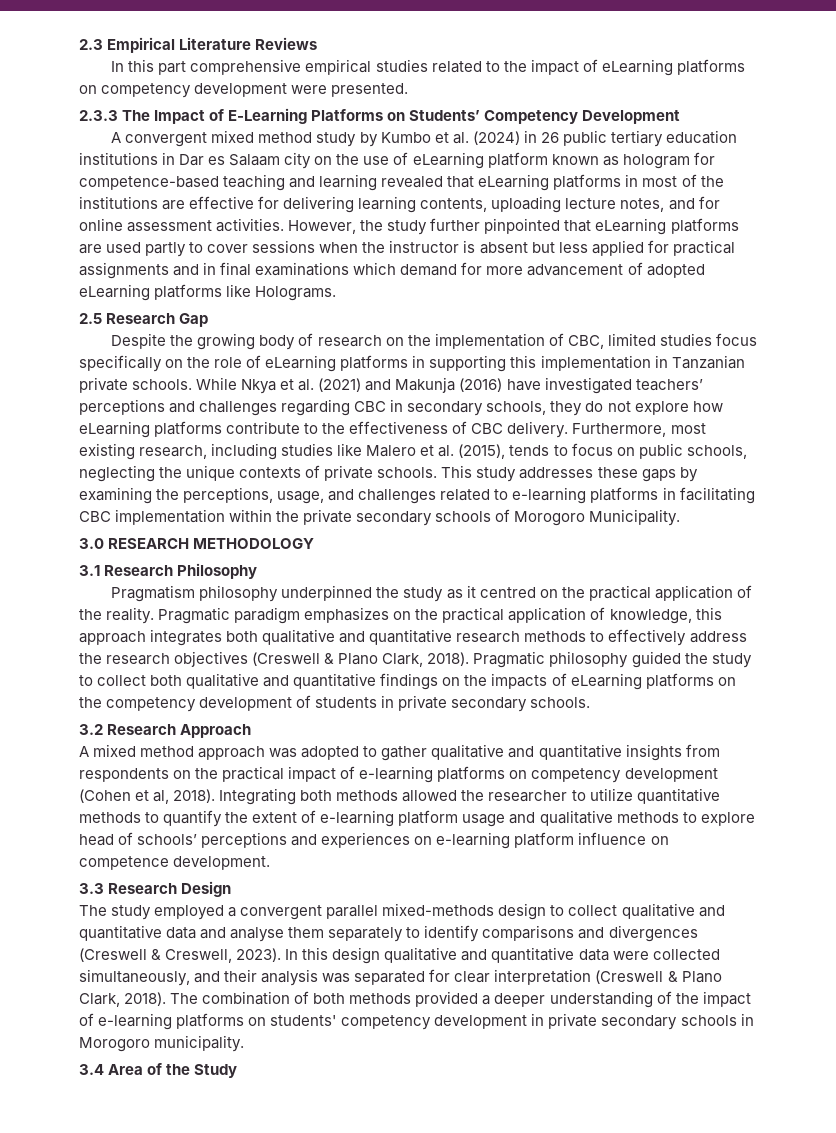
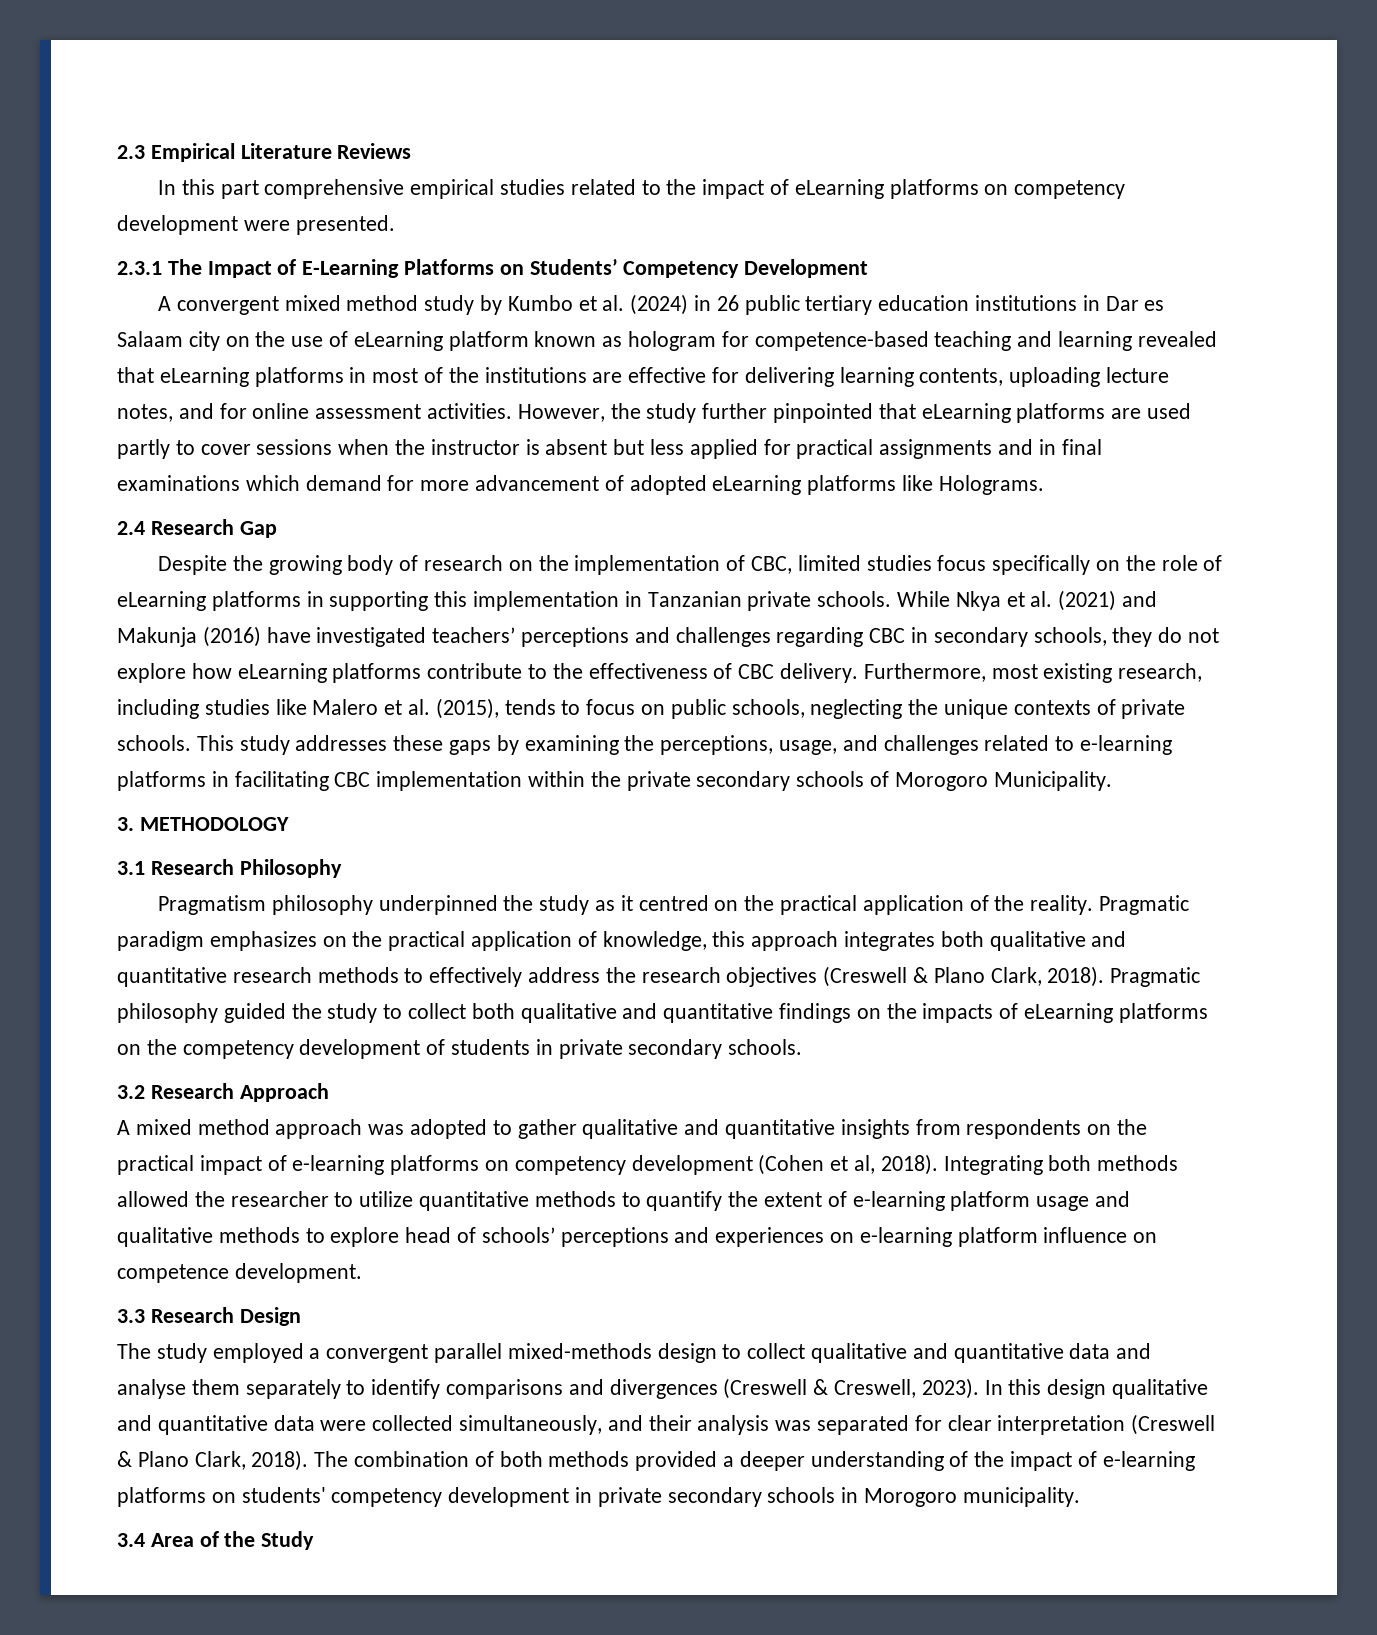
[79,110,118,121] 2.3.3 -> [117,261,162,275] 2.3.1
[79,313,102,324] 2.5 -> [117,521,145,535] 2.4
[79,538,190,549] 3.0 RESEARCH -> [117,817,134,831] 3.

